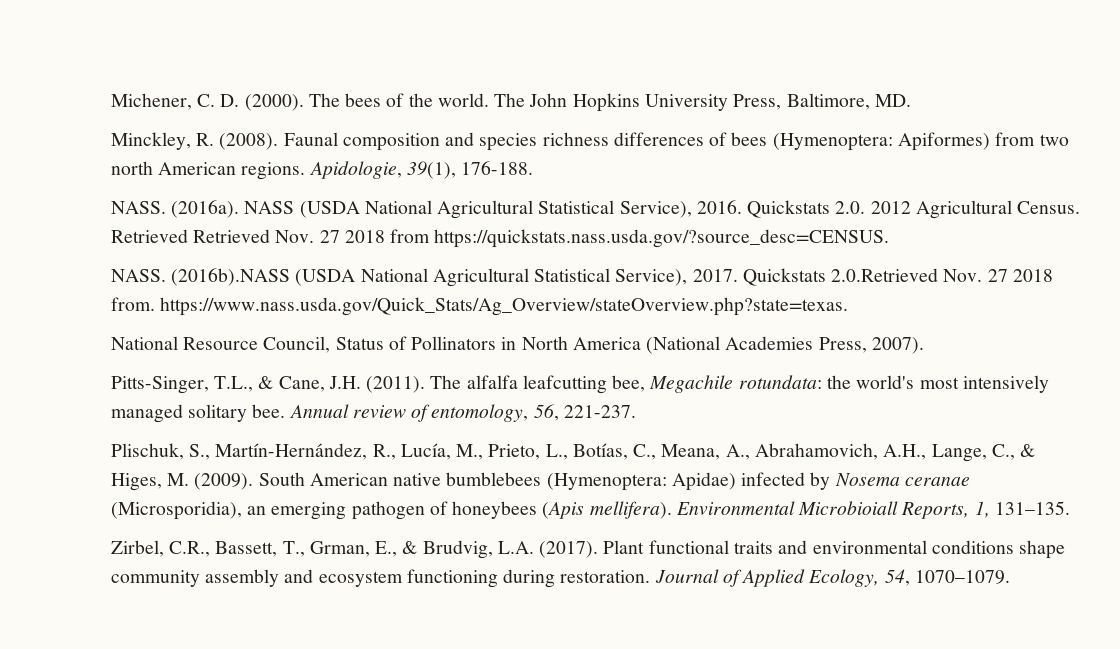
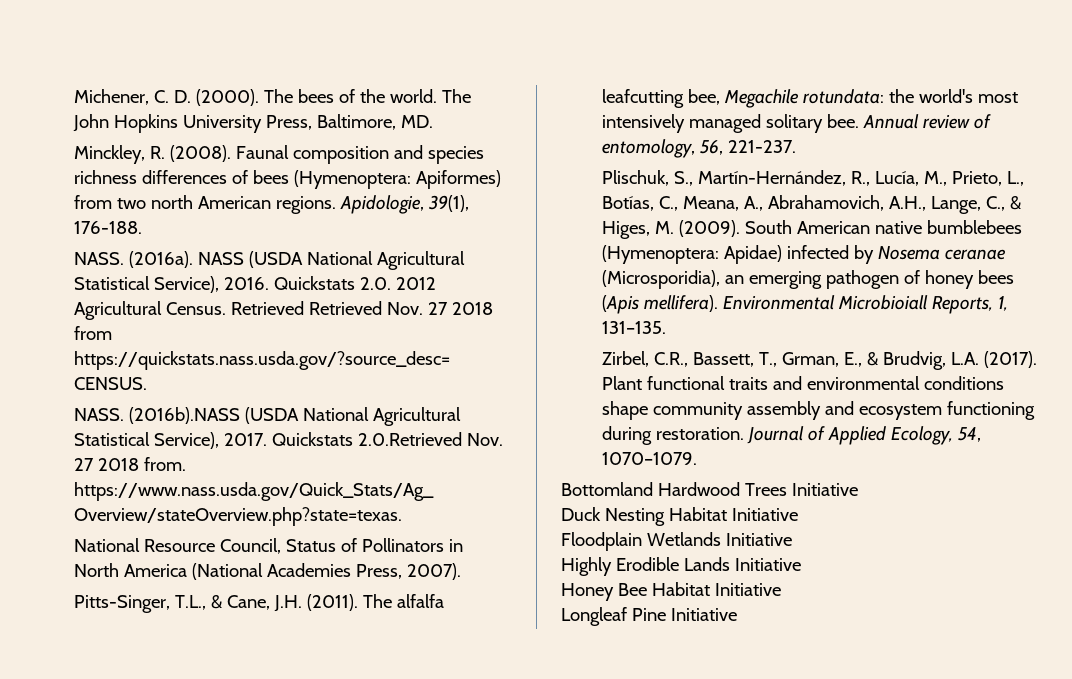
[452,501,538,519] honeybees -> [925,270,1015,289] honey bees
(1010, 577) none -> [561,482,858,496] [561,507,798,526] [561,532,792,551] [561,557,801,576] [561,582,781,601] [561,607,737,626] // Bottomland Hardwood Trees Initiative // Duck Nesting Habitat Initiative // Floodplain Wetlands Initiative // Highly Erodible Lands Initiative // Honey Bee Habitat Initiative // Longleaf Pine Initiative

